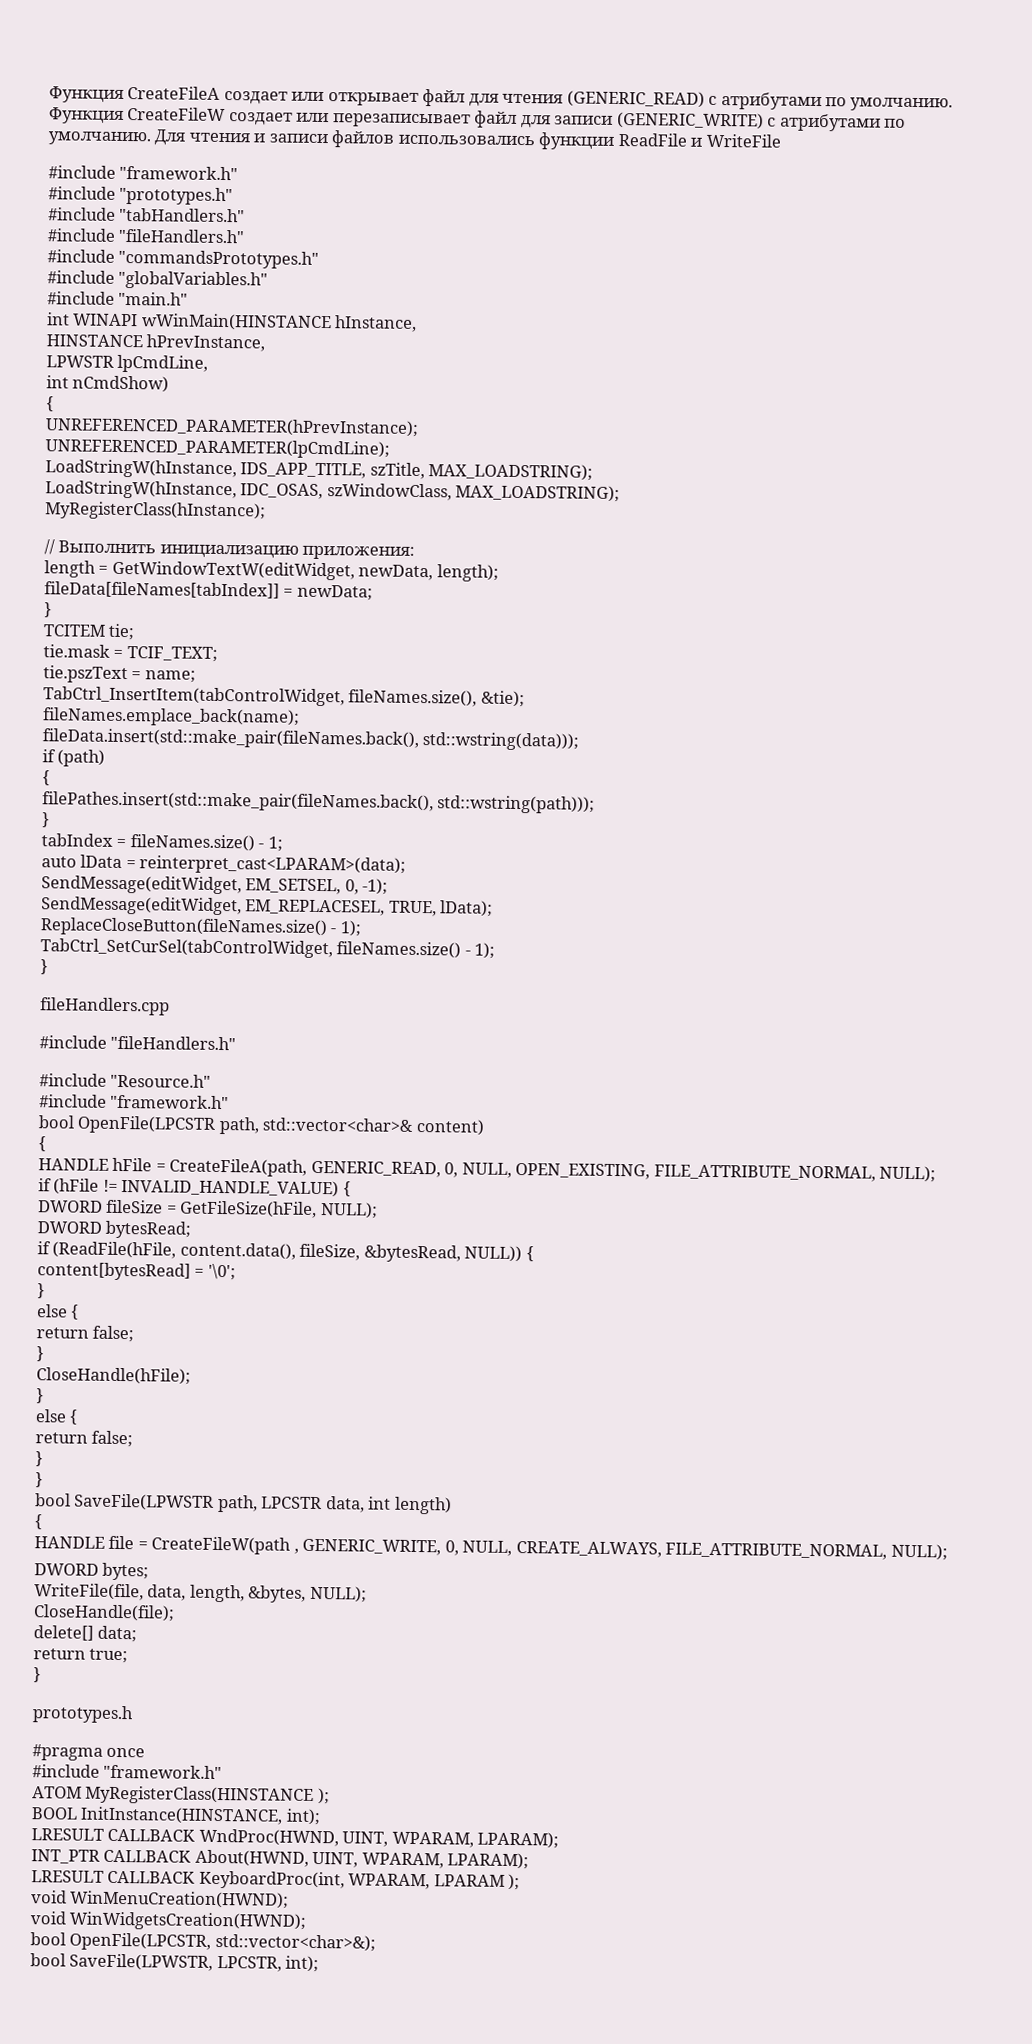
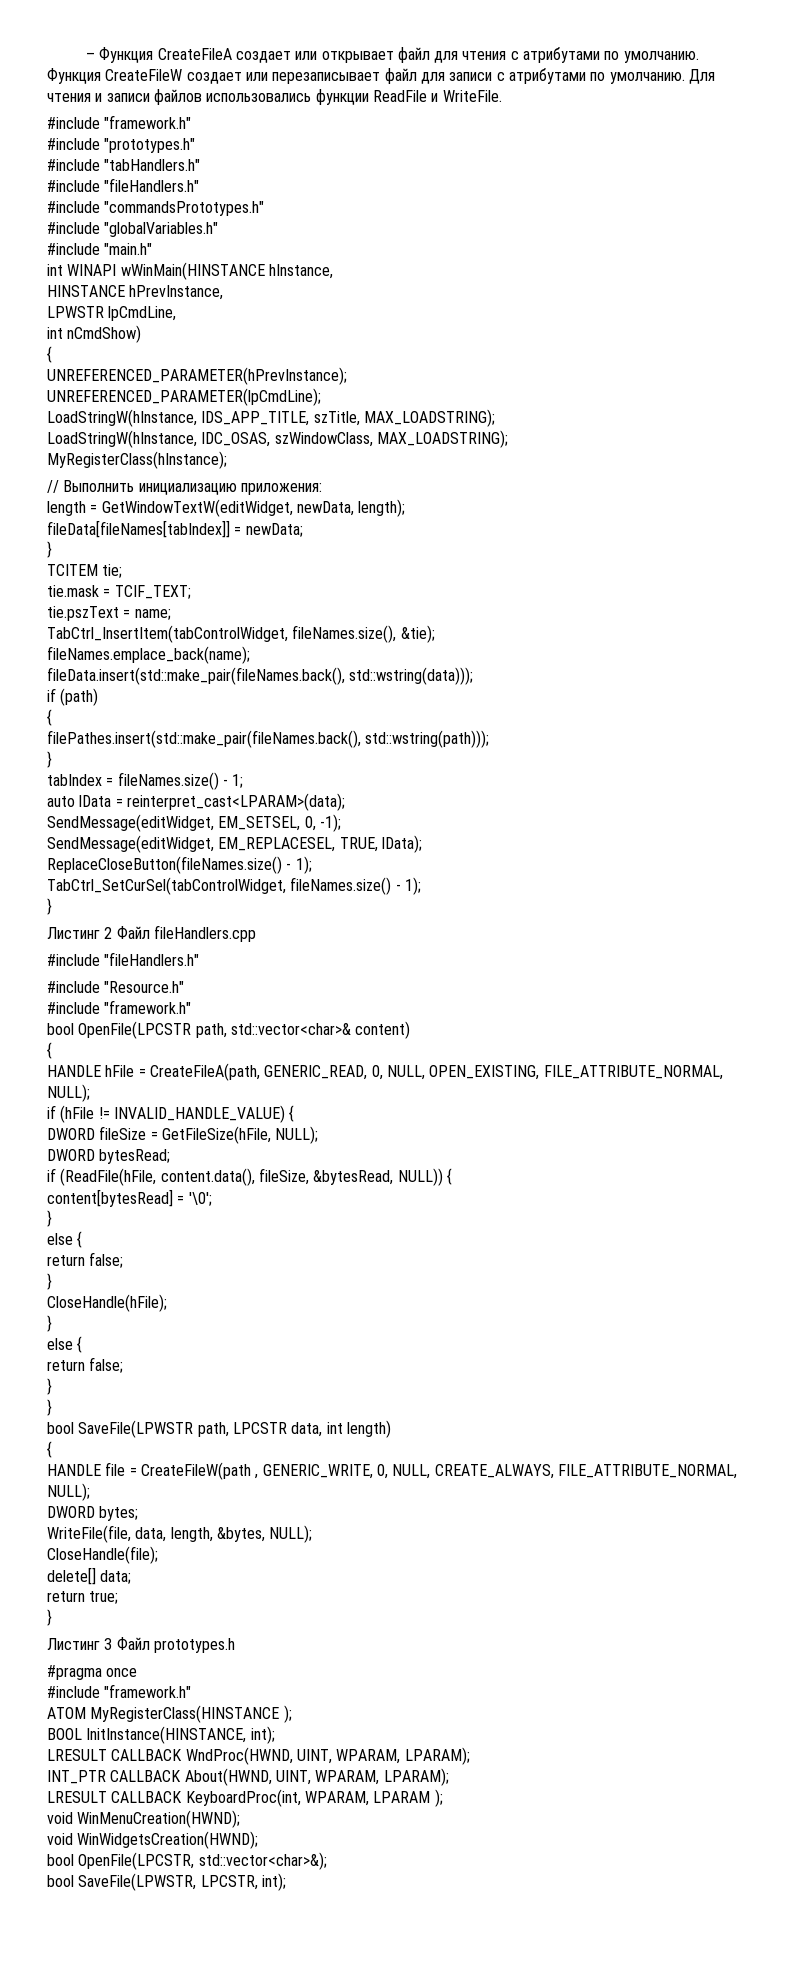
(49, 94) none -> [85,52,95,60] –
[566,90,705,108] (GENERIC_READ) -> (507, 55) none
[616,111,764,130] (GENERIC_WRITE) -> (493, 76) none
[705,133,781,148] WriteFile -> [442,90,502,102] WriteFile.
(48, 967) none -> [47,926,150,939] Листинг 2 Файл
(41, 1675) none -> [47,1637,150,1650] Листинг 3 Файл

